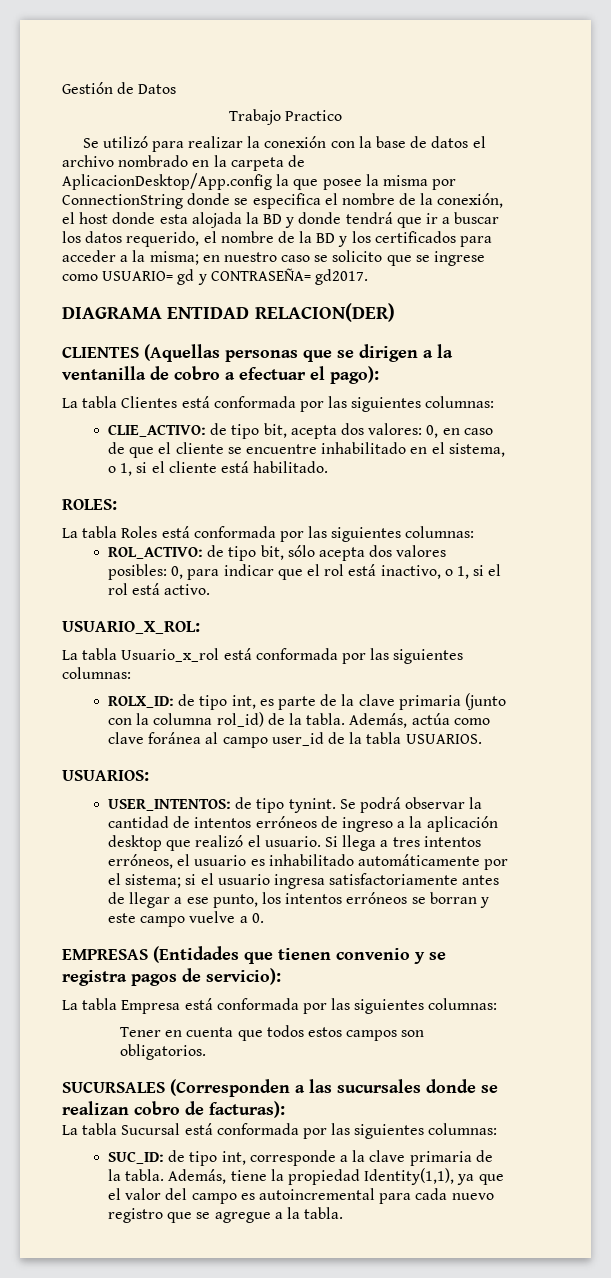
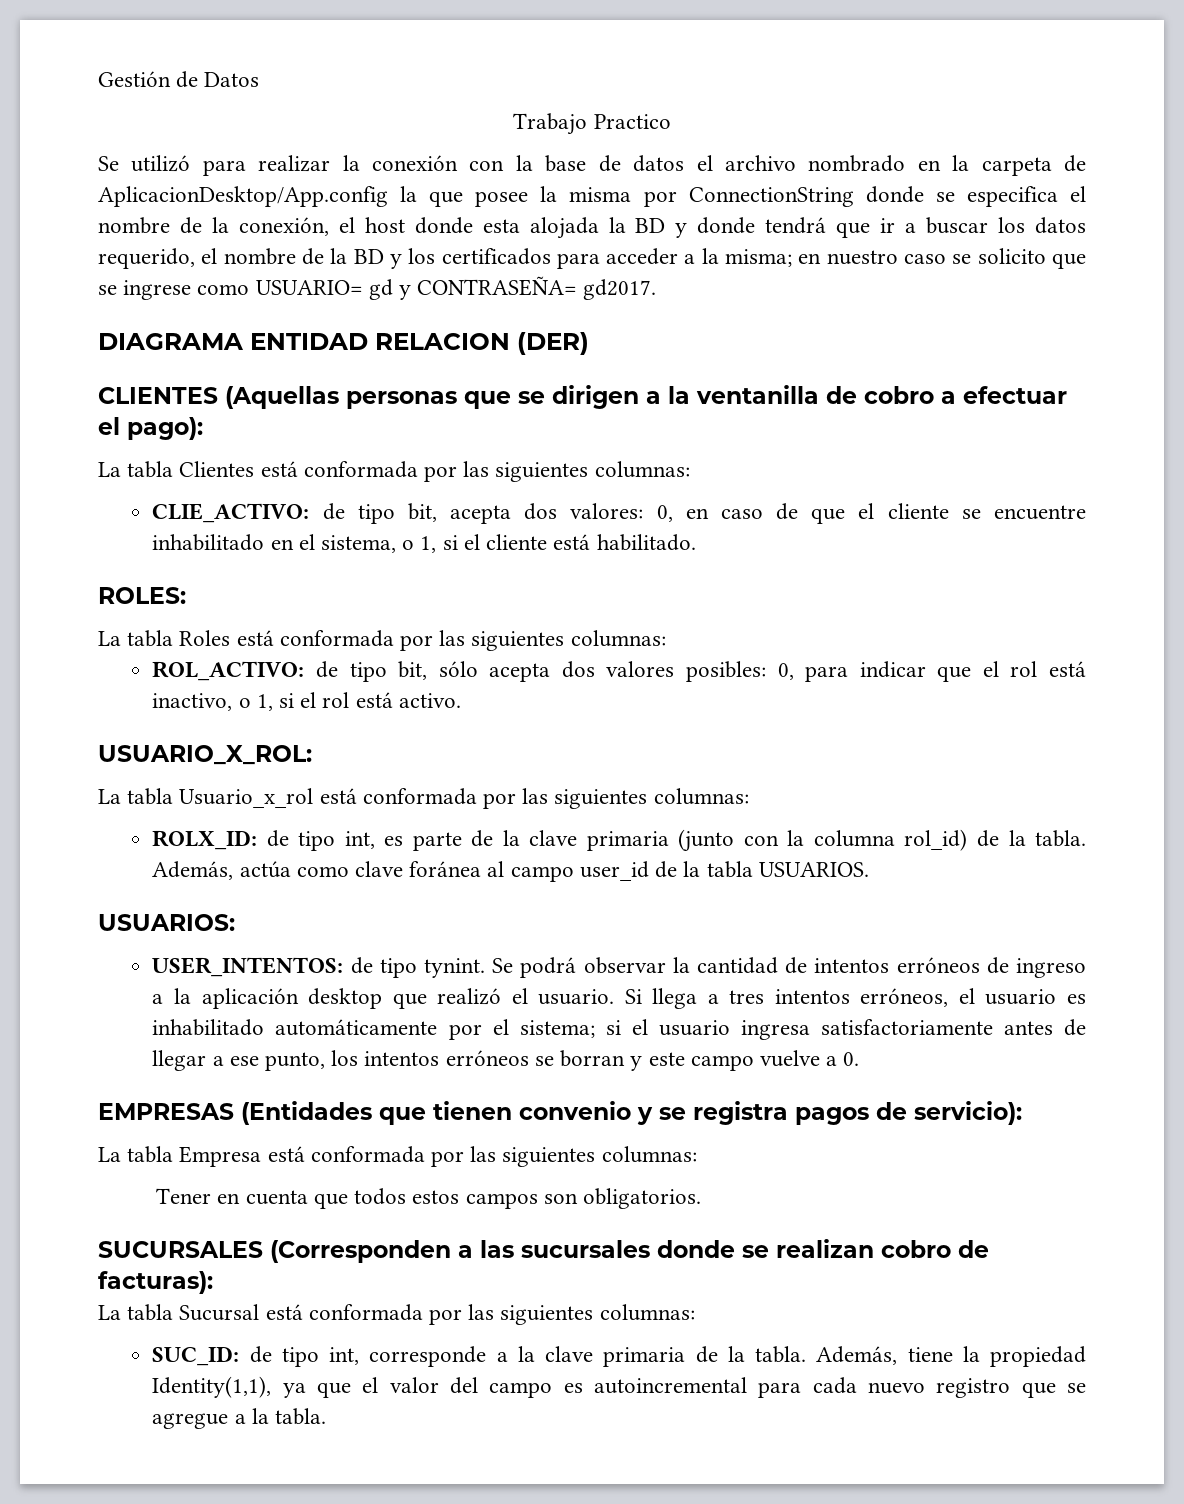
[254,303,395,322] RELACION(DER) -> [375,332,589,355] RELACION (DER)

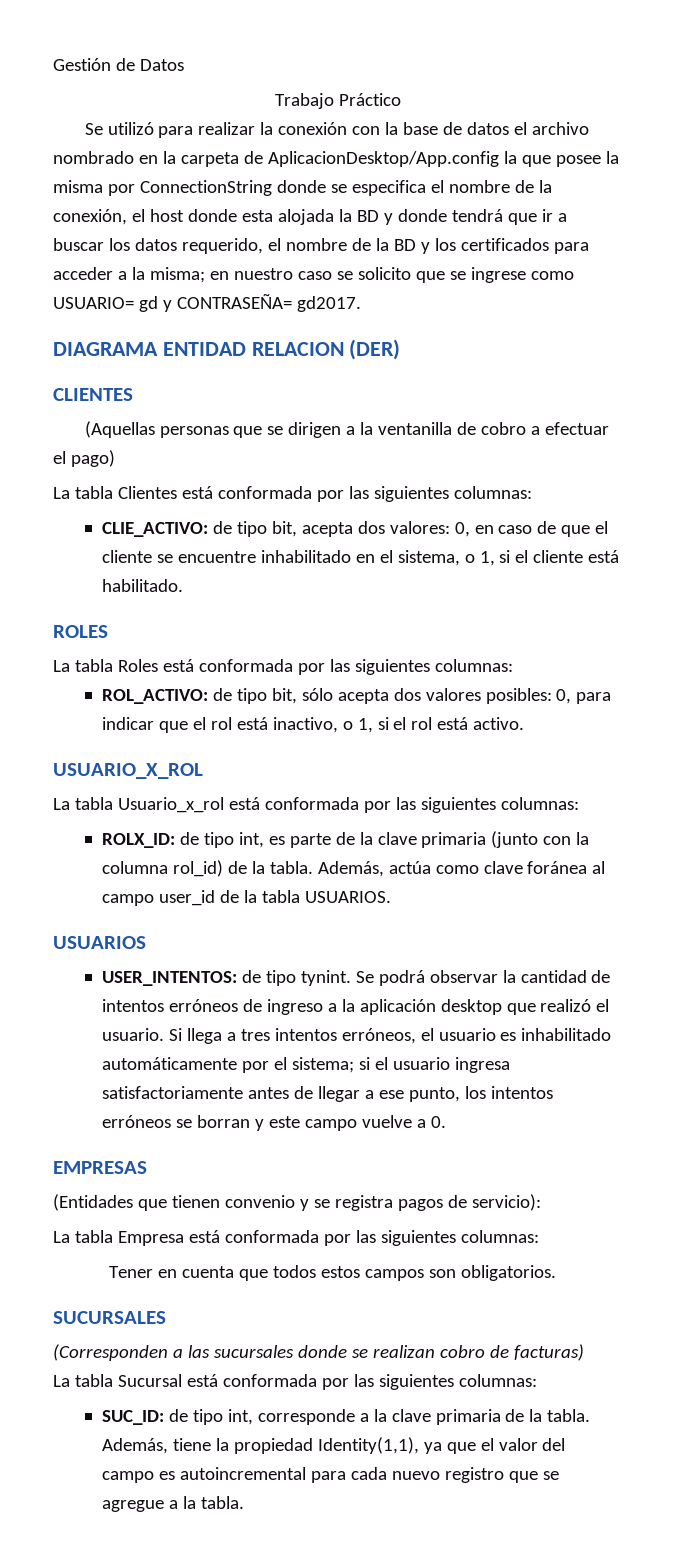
[593,114,671,129] Practico -> [338,93,401,106] Práctico
(218, 395) none -> (133, 394) //
[127,417,203,440] pago): -> [70,450,115,467] pago)
[98,587,186,604] ROLES: -> [53,625,108,638] ROLES
[98,745,312,765] USUARIO_X_ROL: -> [53,763,203,779] USUARIO_X_ROL
[98,914,235,931] USUARIOS: -> [53,936,146,949] USUARIOS
(234, 1111) none -> (147, 1167) //
(263, 1249) none -> (166, 1317) //
[98,1271,213,1294] facturas): -> [513,1344,584,1361] facturas)

